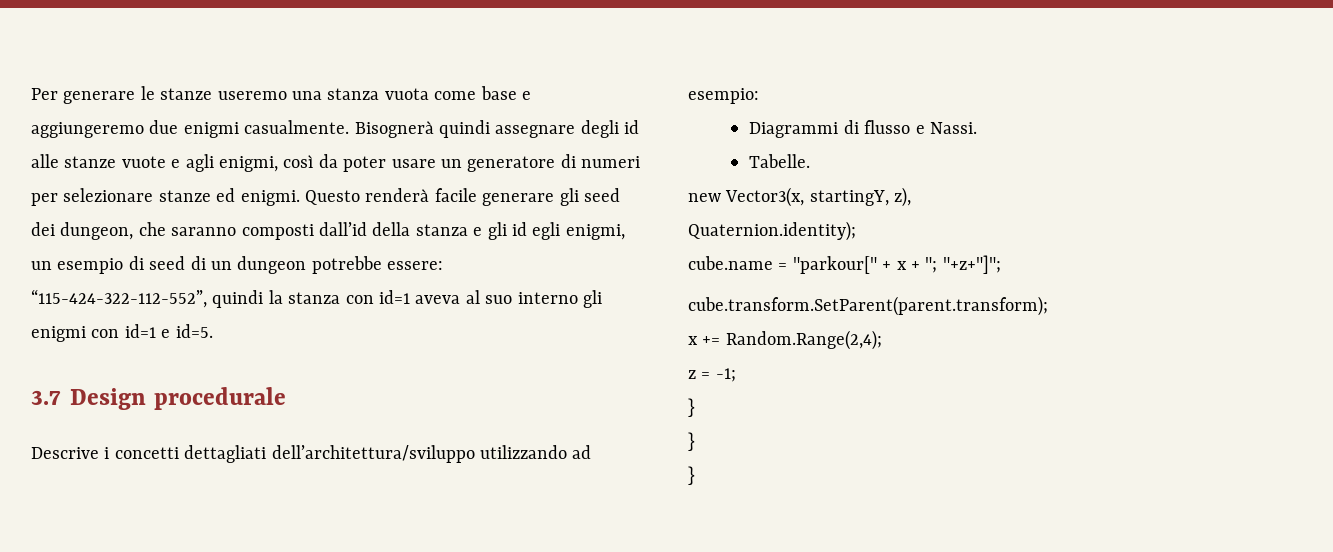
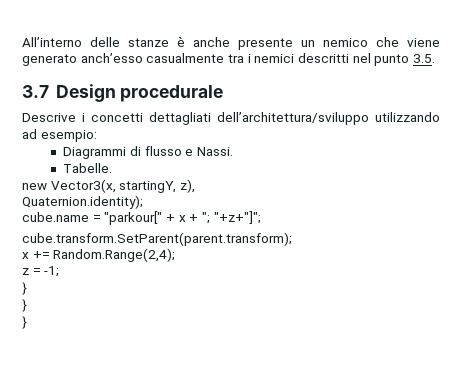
[31,86,531,104] [31,120,640,138] [31,154,641,172] [31,188,620,206] [31,222,625,240] [31,256,444,274] [31,289,602,308] [31,324,213,342] Per generare le stanze useremo una stanza vuota come base e aggiungeremo due enigmi casualmente. Bisognerà quindi assegnare degli id alle stanze vuote e agli enigmi, così da poter usare un generatore di numeri per selezionare stanze ed enigmi. Questo renderà facile generare gli seed dei dungeon, che saranno composti dall’id della stanza e gli id egli enigmi, un esempio di seed di un dungeon potrebbe essere: // “115-424-322-112-552”, quindi la stanza con id=1 aveva al suo interno gli enigmi con id=1 e id=5. -> [22,36,440,50] [22,53,435,66] All’interno delle stanze è anche presente un nemico che viene generato anch’esso casualmente tra i nemici descritti nel punto 3.5.

